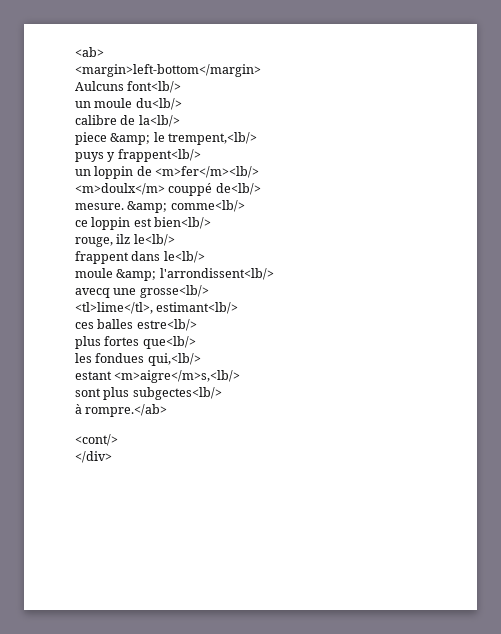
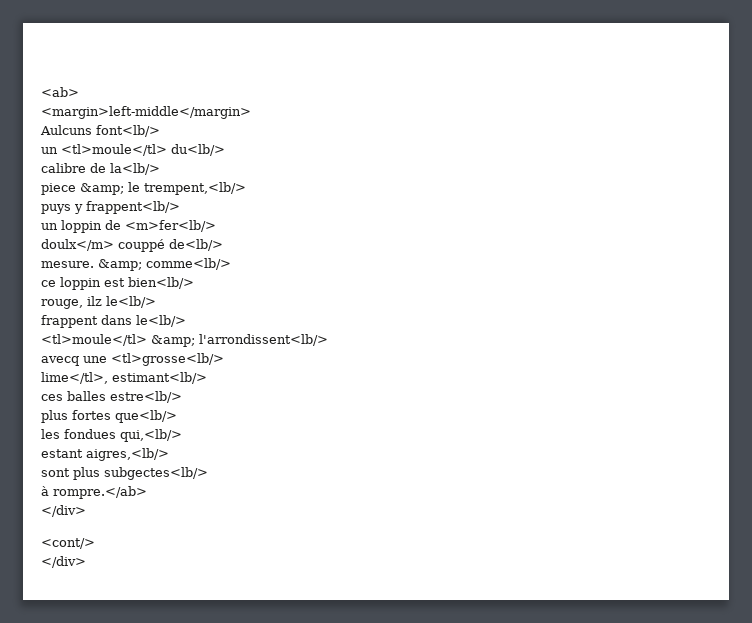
[75,64,261,77] <margin>left-bottom</margin> -> [41,106,251,119] <margin>left-middle</margin>
[94,98,133,108] moule -> [61,144,167,156] <tl>moule</tl>
[155,166,260,178] [75,183,165,195] <m>fer</m><lb/> // <m>doulx</m> -> [125,220,216,232] [41,239,114,251] <m>fer<lb/> // doulx</m>
[75,268,113,278] moule -> [41,334,147,346] <tl>moule</tl>
[139,285,209,298] [75,302,153,314] grosse<lb/> // <tl>lime</tl>, -> [111,353,224,366] [41,372,108,384] <tl>grosse<lb/> // lime</tl>,
[114,370,241,383] <m>aigre</m>s,<lb/> -> [86,448,169,461] aigres,<lb/>
(168, 410) none -> [41,505,86,517] // </div>

